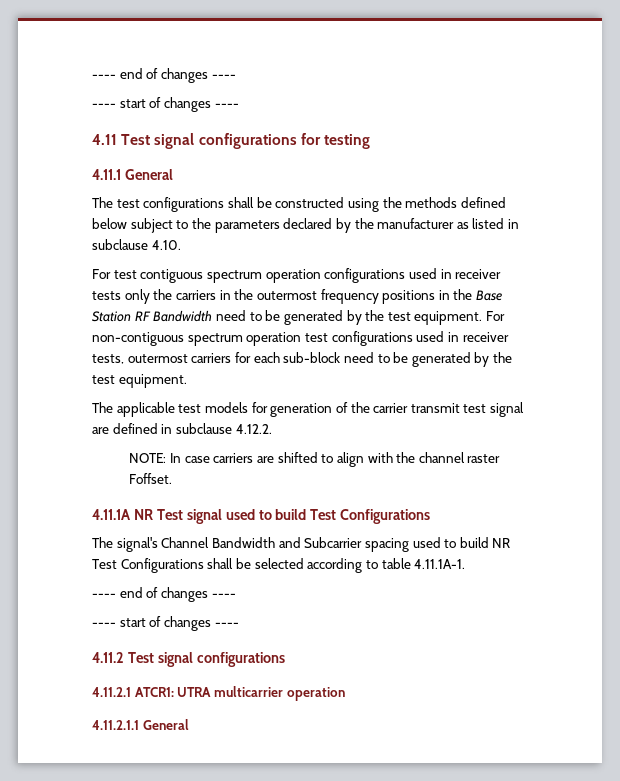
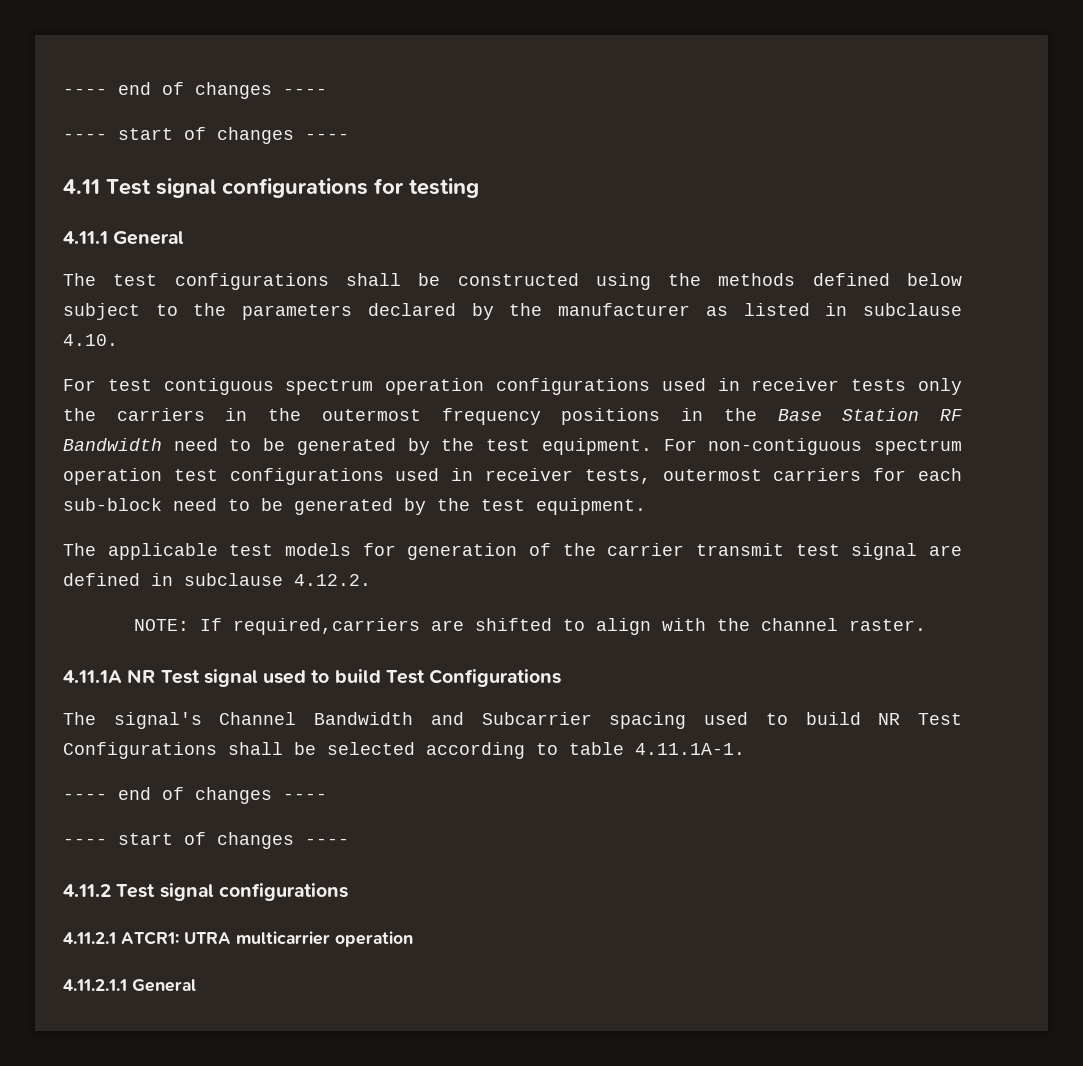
[170,453,254,463] In case carriers -> [199,618,420,635] If required,carriers
[467,454,501,463] [129,473,173,484] raster Foffset. -> [848,619,926,631] raster.

